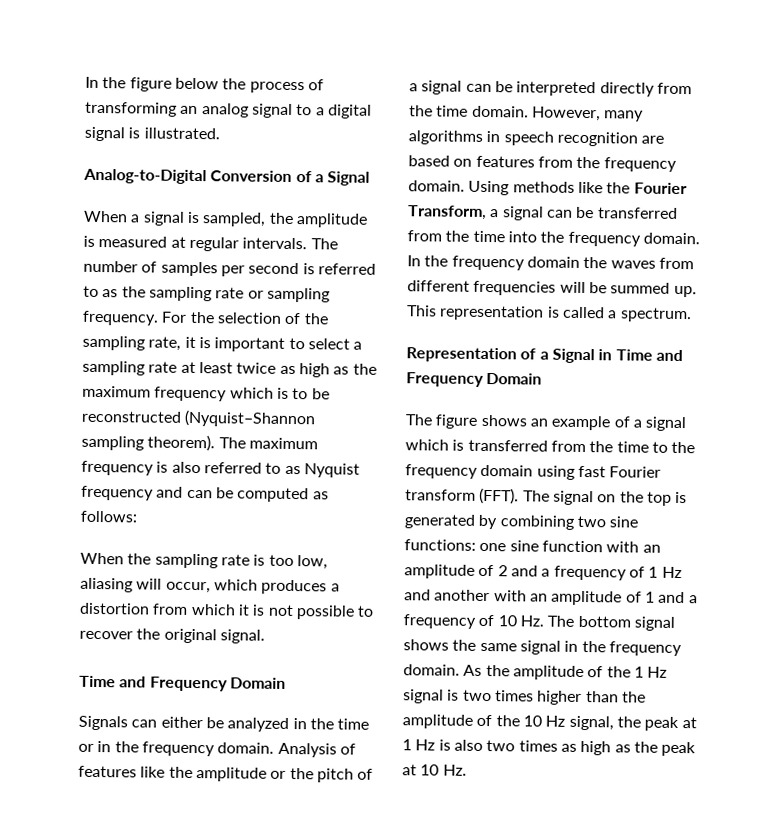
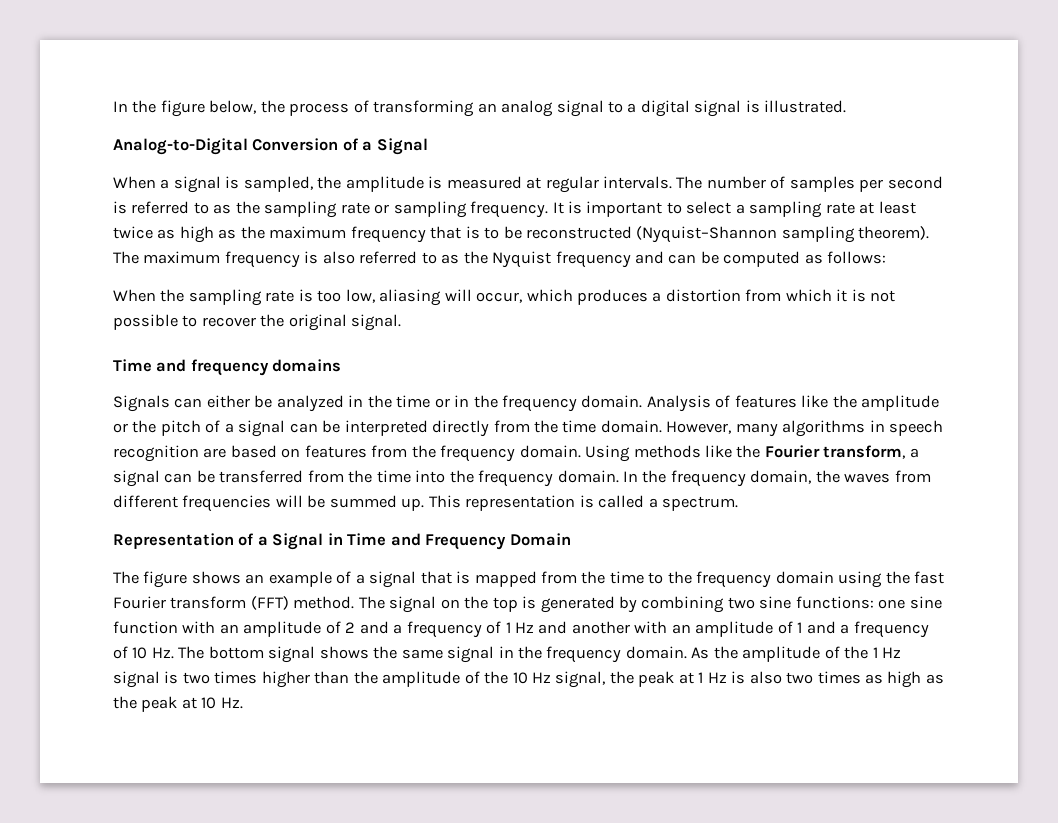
[174,77,219,90] below -> [209,100,257,114] below,
[161,311,329,325] [82,335,196,351] For the selection of the sampling rate, it -> [552,202,564,214] It
[229,387,274,399] which -> [430,226,462,239] that
(301, 470) none -> [463,251,488,264] the
[149,676,286,692] Frequency Domain -> [190,359,342,376] frequency domains
[408,205,487,220] Transform, -> [823,445,906,459] transform,
[526,256,580,268] domain -> [750,470,812,484] domain,
[405,439,548,452] which is transferred -> [420,571,537,587] that is mapped
(575, 472) none -> [885,571,910,584] the
[479,487,520,505] (FFT). -> [250,596,355,610] (FFT) method.

